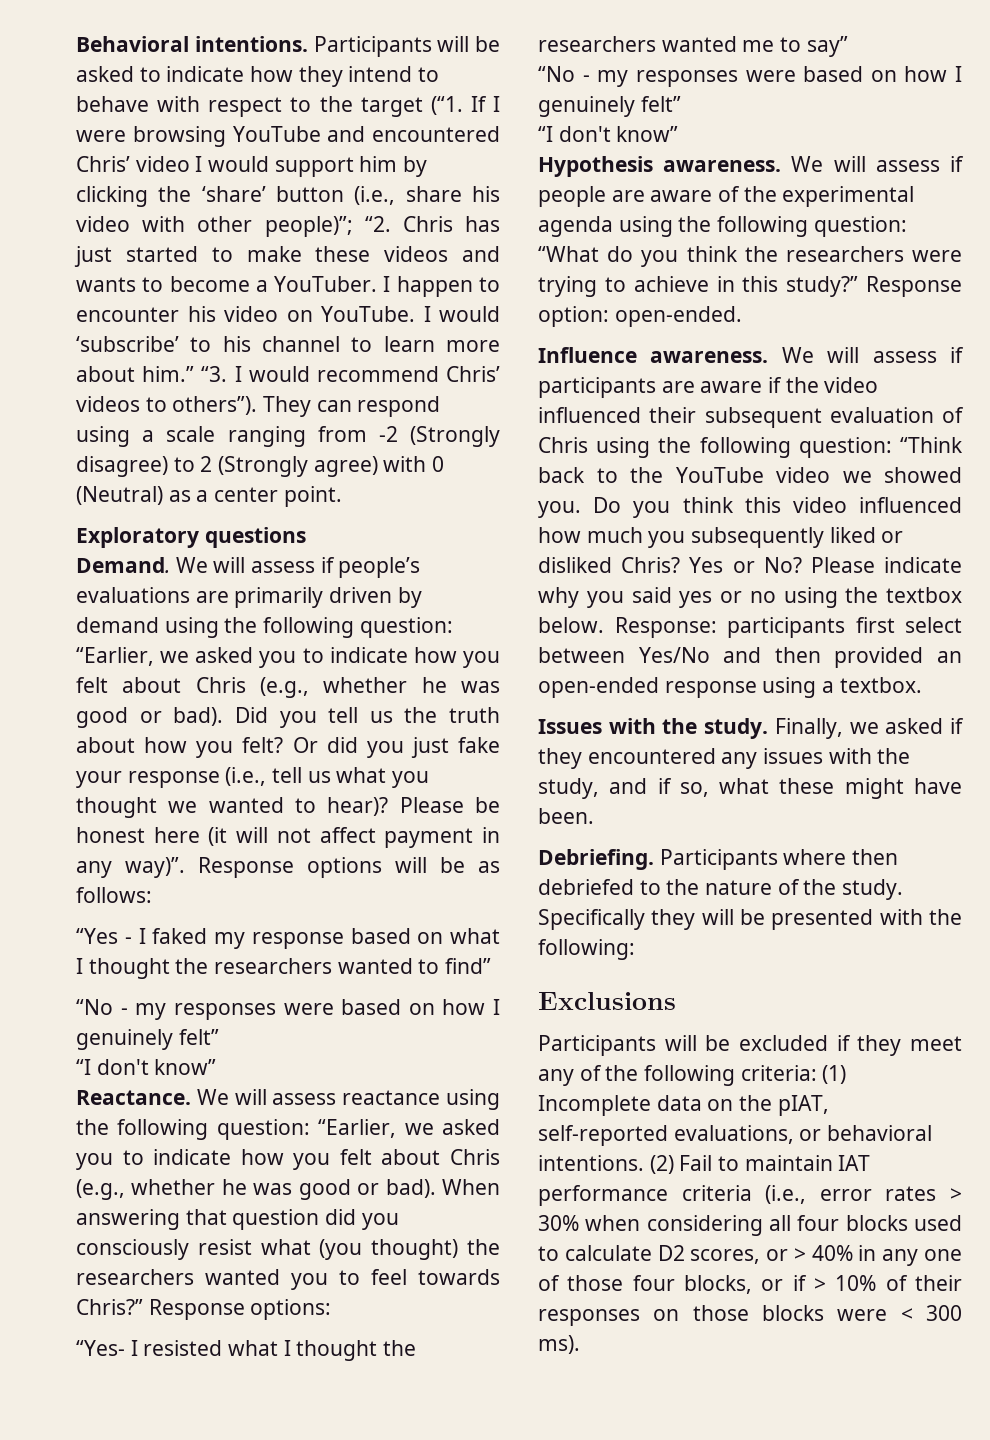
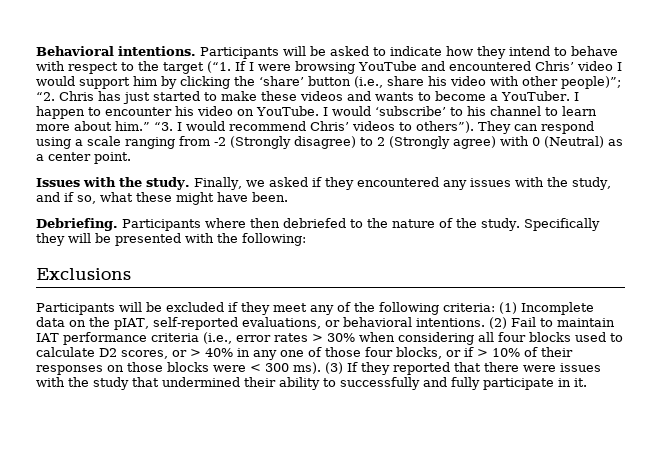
[76,527,306,548] [76,557,421,578] [76,587,422,608] [76,617,453,638] [76,647,500,668] [76,677,500,698] [76,707,500,728] [76,737,500,758] [76,767,430,788] [76,797,500,818] [76,827,501,848] [76,857,500,878] [76,887,152,903] [76,928,500,949] [76,958,492,979] [76,999,500,1020] [76,1029,219,1050] [76,1059,217,1075] [76,1089,500,1110] [76,1119,500,1140] [76,1149,500,1170] [76,1179,500,1200] [76,1209,399,1230] [76,1239,500,1260] [76,1269,500,1290] [76,1299,332,1320] [76,1340,417,1361] [538,36,848,57] [538,66,962,87] [538,96,681,117] [538,126,679,142] [538,156,964,177] [538,186,915,207] [538,216,907,237] [538,246,962,267] [538,276,962,297] [538,306,742,327] [538,347,964,363] [538,377,879,398] [538,407,964,428] [538,437,963,458] [538,467,962,483] [538,497,962,518] [538,527,904,548] [538,557,962,573] [538,587,962,608] [538,617,962,638] [538,647,962,668] [538,677,922,698] // Exploratory questions // Demand. We will assess if people’s evaluations are primarily driven by demand using the following question: “Earlier, we asked you to indicate how you felt about Chris (e.g., whether he was good or bad). Did you tell us the truth about how you felt? Or did you just fake your response (i.e., tell us what you thought we wanted to hear)? Please be honest here (it will not affect payment in any way)”. Response options will be as follows: // “Yes - I faked my response based on what I thought the researchers wanted to find” // “No - my responses were based on how I genuinely felt” // “I don't know” // Reactance. We will assess reactance using the following question: “Earlier, we asked you to indicate how you felt about Chris (e.g., whether he was good or bad). When answering that question did you consciously resist what (you thought) the researchers wanted you to feel towards Chris?” Response options: // “Yes- I resisted what I thought the researchers wanted me to say” // “No - my responses were based on how I genuinely felt” // “I don't know” // Hypothesis awareness. We will assess if people are aware of the experimental agenda using the following question: “What do you think the researchers were trying to achieve in this study?” Response option: open-ended. // Influence awareness. We will assess if participants are aware if the video influenced their subsequent evaluation of Chris using the following question: “Think back to the YouTube video we showed you. Do you think this video influenced how much you subsequently liked or disliked Chris? Yes or No? Please indicate why you said yes or no using the textbox below. Response: participants first select between Yes/No and then provided an open-ended response using a textbox. -> (131, 158) none
(580, 1344) none -> [325,362,601,375] [36,377,587,390] (3) If they reported that there were issues with the study that undermined their ability to successfully and fully participate in it.

